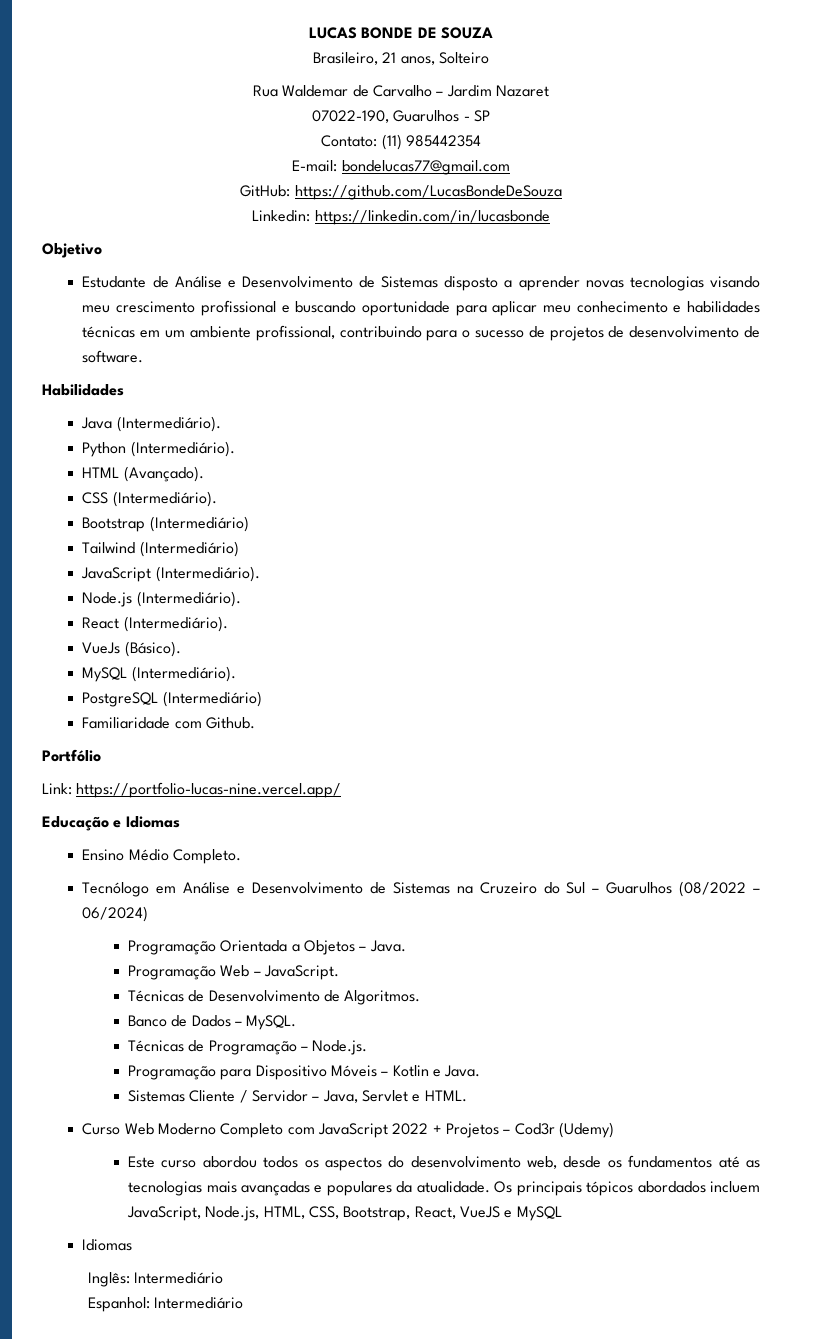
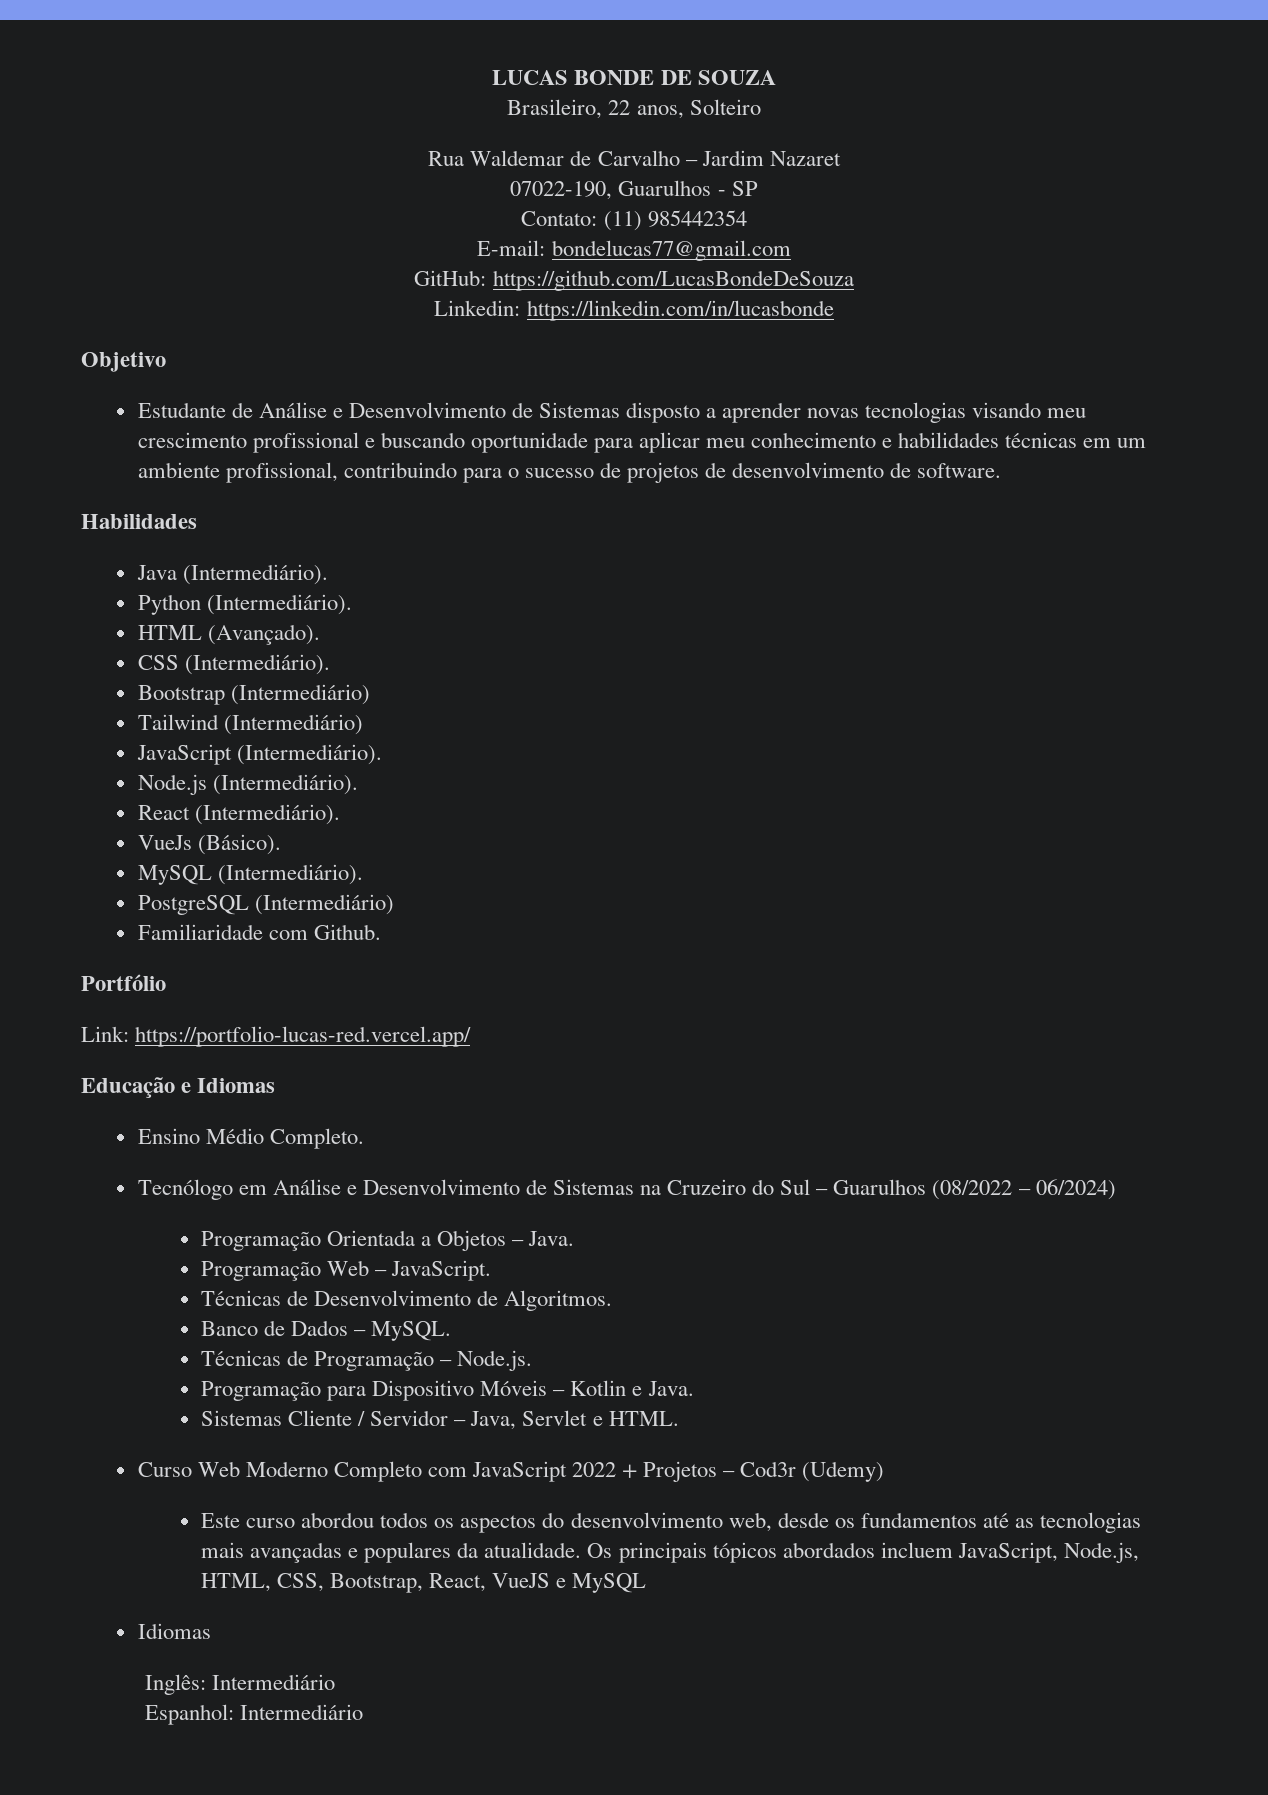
[382,52,397,63] 21 -> [608,100,631,115] 22
[76,782,342,798] https://portfolio-lucas-nine.vercel.app/ -> [135,1026,472,1047] https://portfolio-lucas-red.vercel.app/

